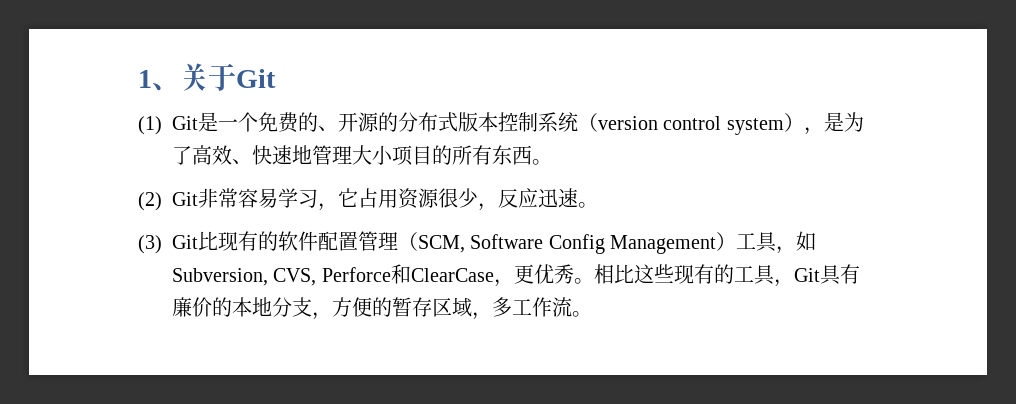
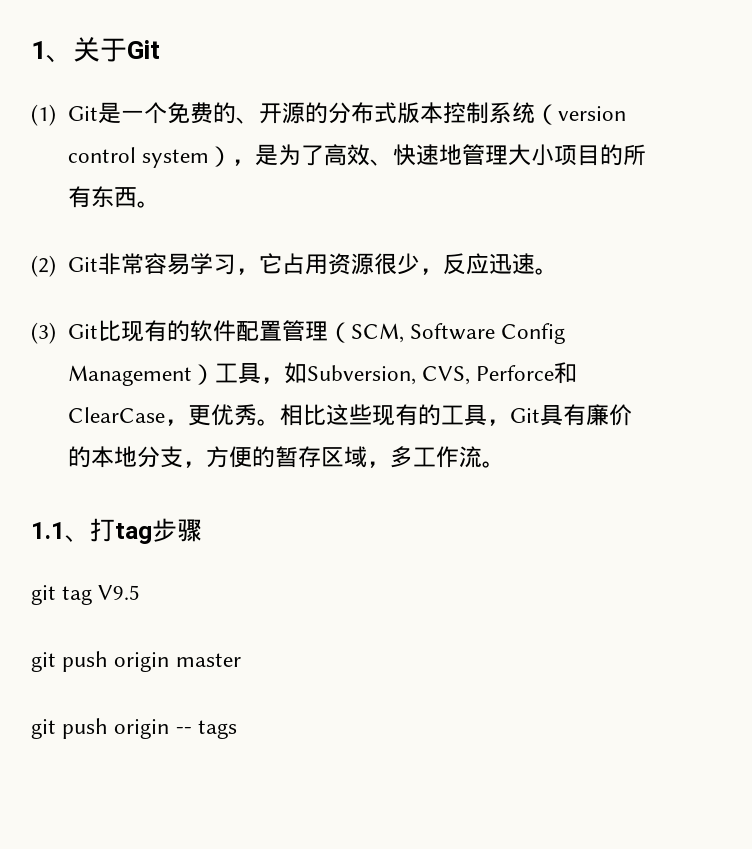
(592, 314) none -> [31,518,202,544] [31,585,141,605] [31,651,241,672] [31,718,237,739] // 1.1、打tag步骤 // git tag V9.5 // git push origin master // git push origin -- tags

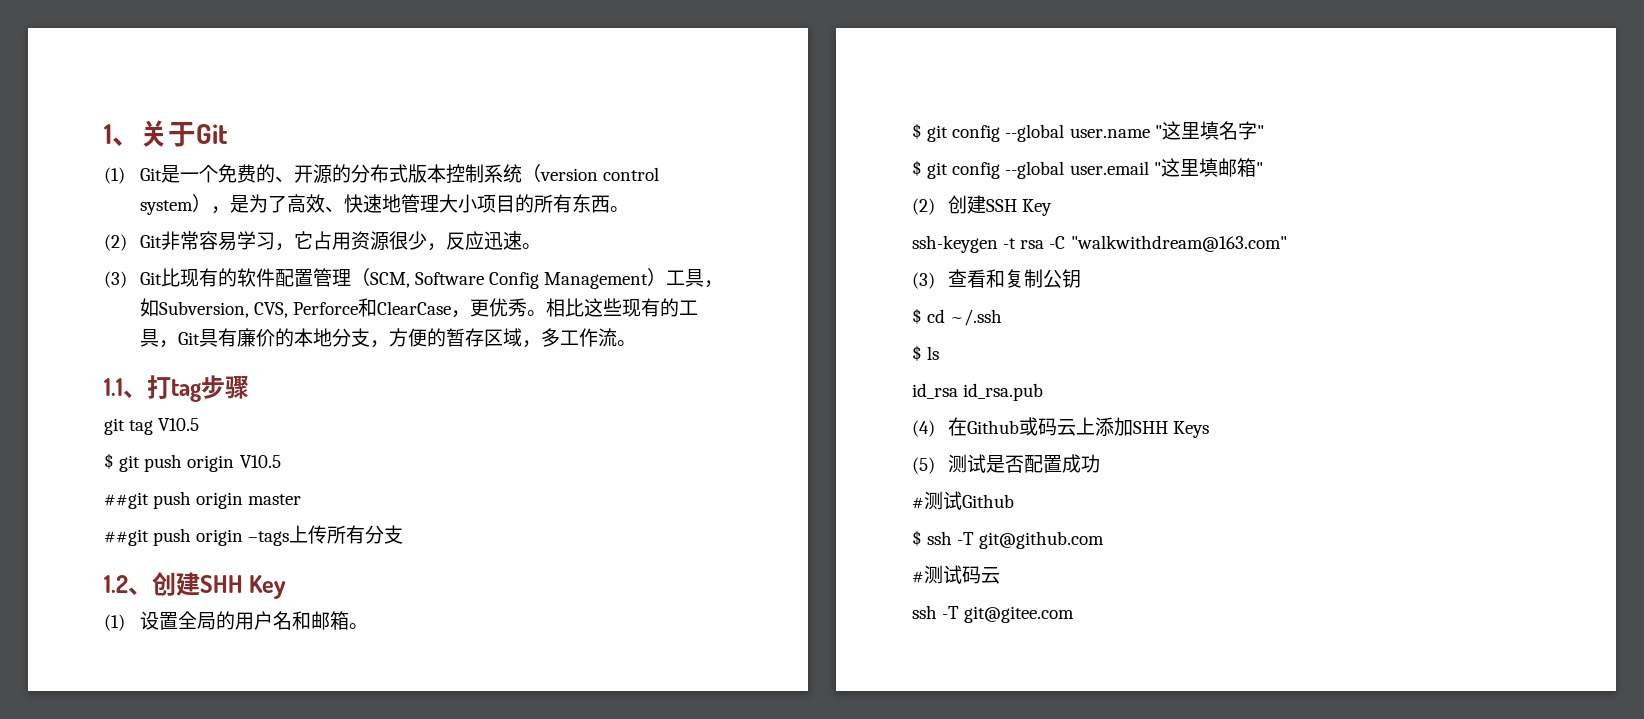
[98,585,141,600] [31,651,170,672] V9.5 // git push origin -> [158,418,200,431] [104,453,281,472] [104,491,244,509] V10.5 // $ git push origin V10.5 // ##git push origin
[31,718,237,739] git push origin -- tags -> [104,525,404,546] [104,572,287,599] [104,611,368,631] [912,121,1264,142] [912,158,1263,179] [912,195,1052,216] [912,235,1287,253] [912,269,1081,289] [912,308,1003,326] [912,345,940,361] [912,383,1044,401] [912,417,1209,438] [912,454,1100,474] [912,491,1014,510] [912,530,1105,549] [912,565,1000,584] [912,605,1075,623] ##git push origin –tags上传所有分支 // 1.2、创建SHH Key // (1)设置全局的用户名和邮箱。 // $ git config --global user.name "这里填名字" // $ git config --global user.email "这里填邮箱" // (2)创建SSH Key // ssh-keygen -t rsa -C "walkwithdream@163.com" // (3)查看和复制公钥 // $ cd ~/.ssh // $ ls // id_rsa id_rsa.pub // (4)在Github或码云上添加SHH Keys // (5)测试是否配置成功 // #测试Github // $ ssh -T git@github.com // #测试码云 // ssh -T git@gitee.com

